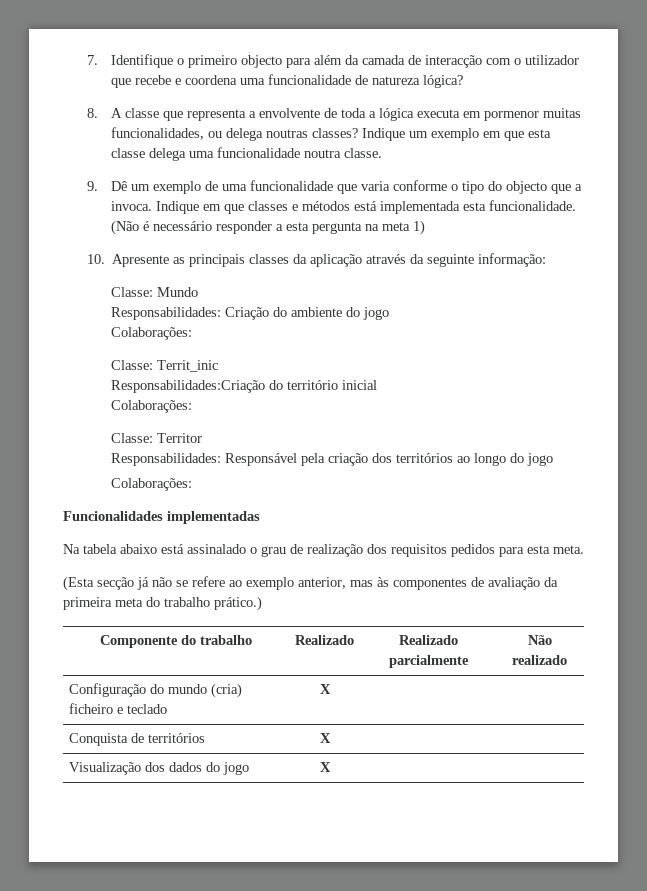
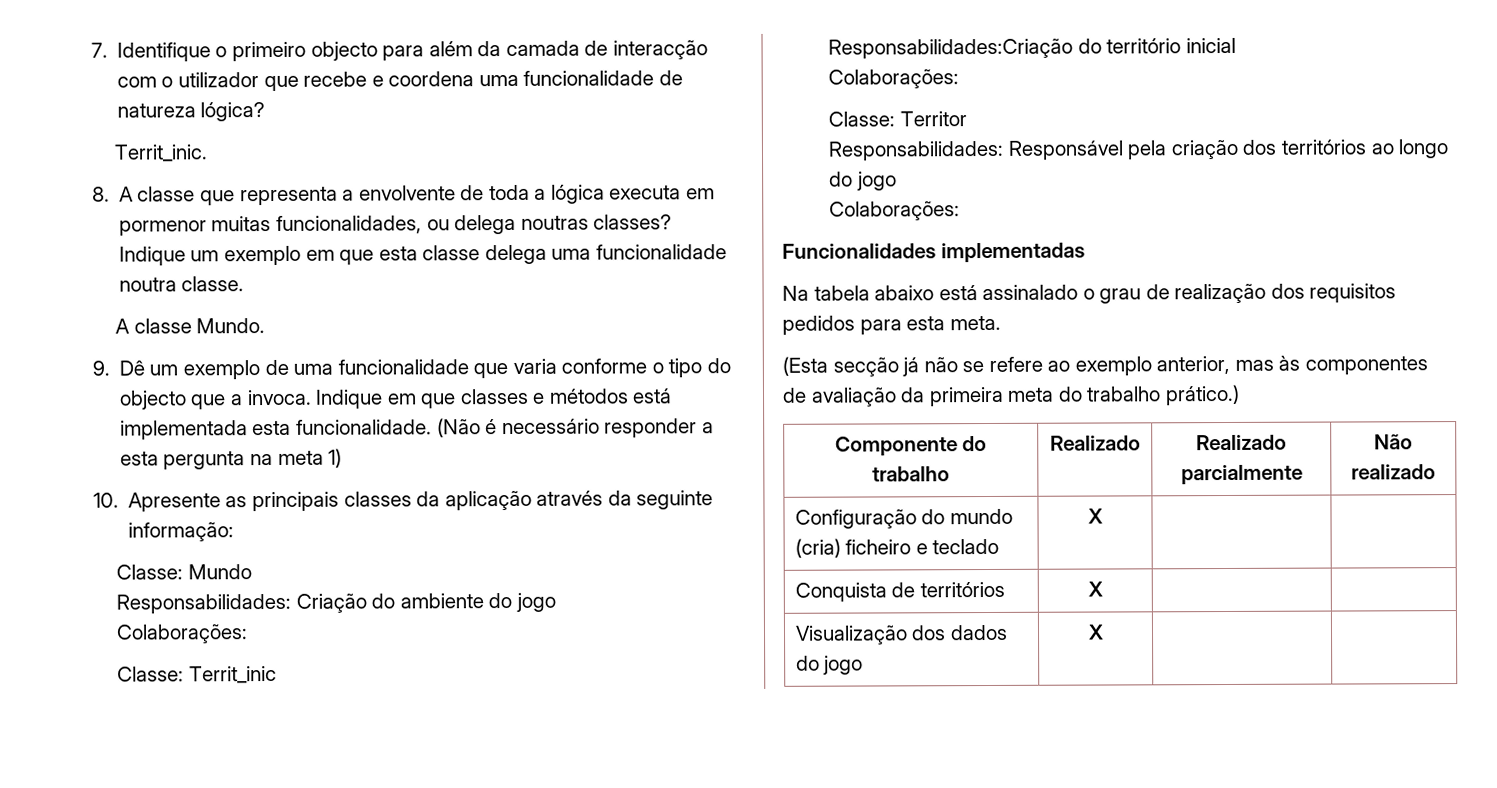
(464, 81) none -> [114,144,209,162] // Territ_inic.
(383, 153) none -> [115,318,266,334] // A classe Mundo.

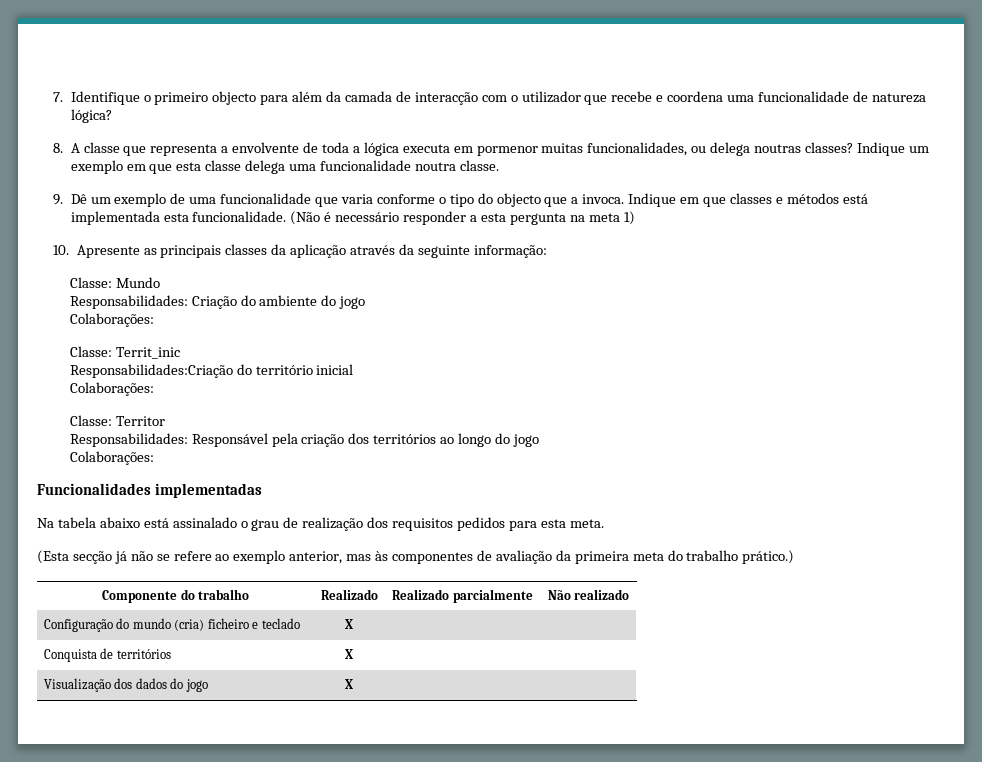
[114,144,209,162] // Territ_inic. -> (112, 116) none
[115,318,266,334] // A classe Mundo. -> (499, 165) none

